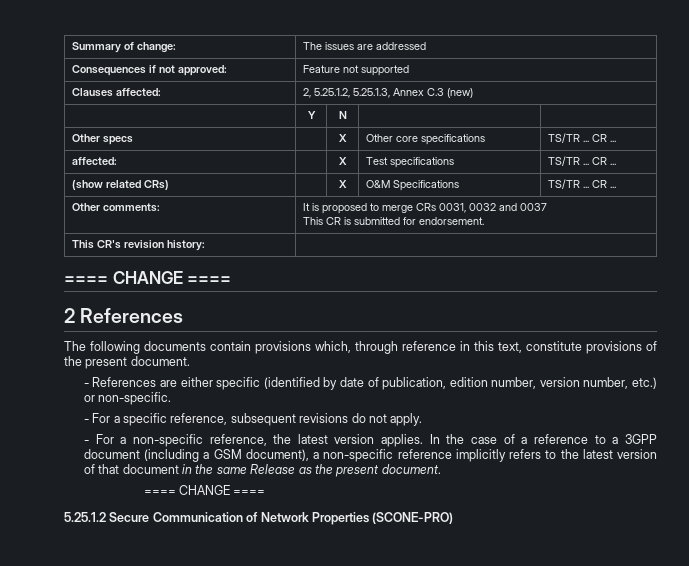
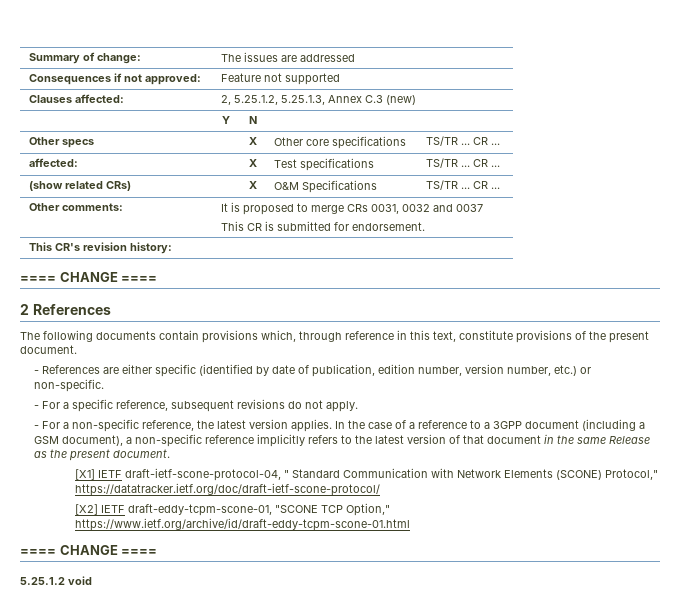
[143,485,266,495] [64,512,454,525] ==== CHANGE ==== // 5.25.1.2 Secure Communication of Network Properties (SCONE-PRO) -> [75,468,659,481] [75,483,381,496] [75,503,391,516] [75,518,411,531] [20,545,158,555] [20,576,92,585] [X1] IETF draft-ietf-scone-protocol-04, " Standard Communication with Network Elements (SCONE) Protocol," https://datatracker.ietf.org/doc/draft-ietf-scone-protocol/ // [X2] IETF draft-eddy-tcpm-scone-01, "SCONE TCP Option," https://www.ietf.org/archive/id/draft-eddy-tcpm-scone-01.html // ==== CHANGE ==== // 5.25.1.2 void

